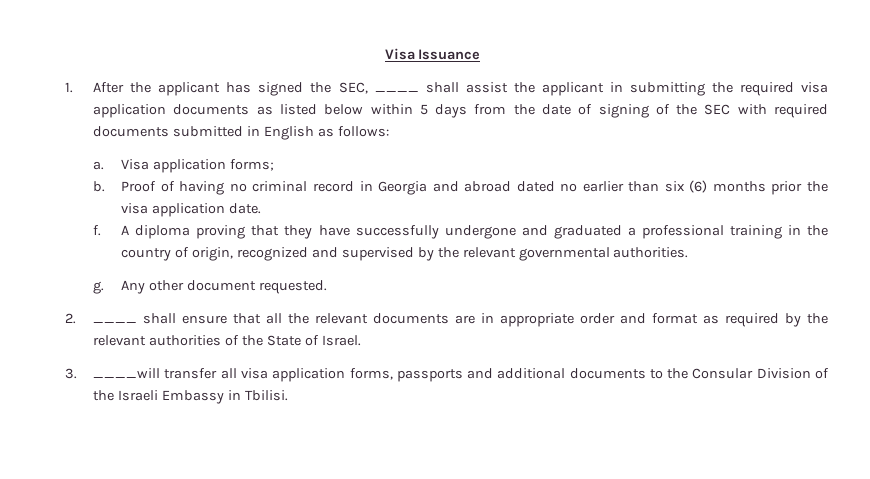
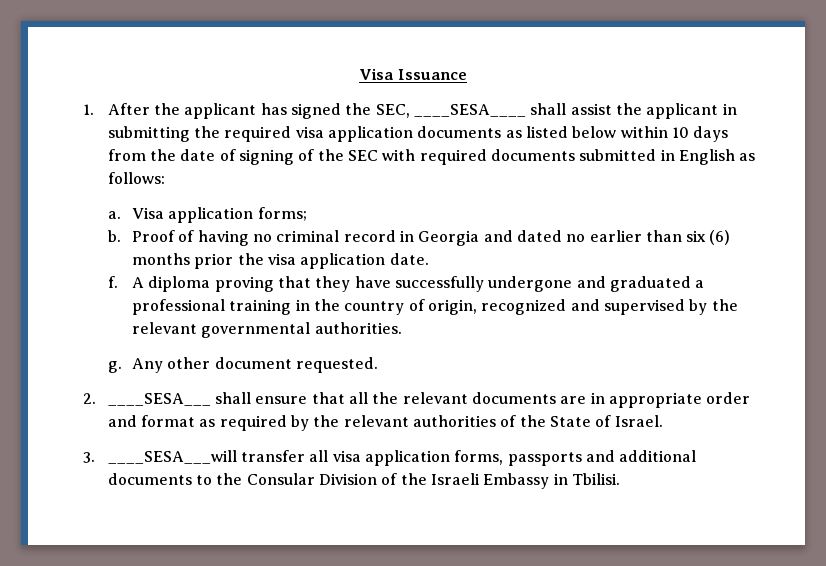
[374,91,419,92] ____ -> [413,104,526,117] ____SESA____
[419,104,428,115] 5 -> [671,127,689,138] 10
[464,181,512,192] abroad -> (513, 236) none
[93,322,138,323] ____ -> [107,393,211,406] ____SESA___
[93,368,161,378] ____will -> [107,450,237,464] ____SESA___will

